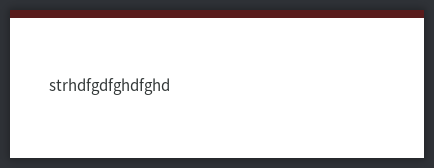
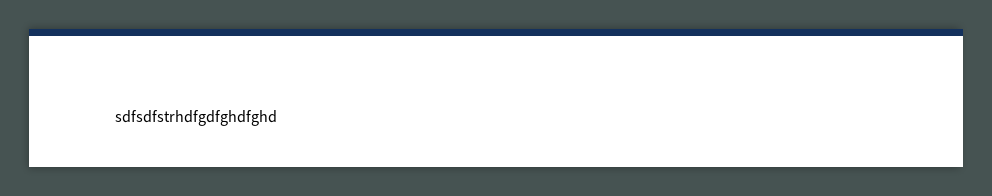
[49,78,170,95] strhdfgdfghdfghd -> [115,110,277,126] sdfsdfstrhdfgdfghdfghd

